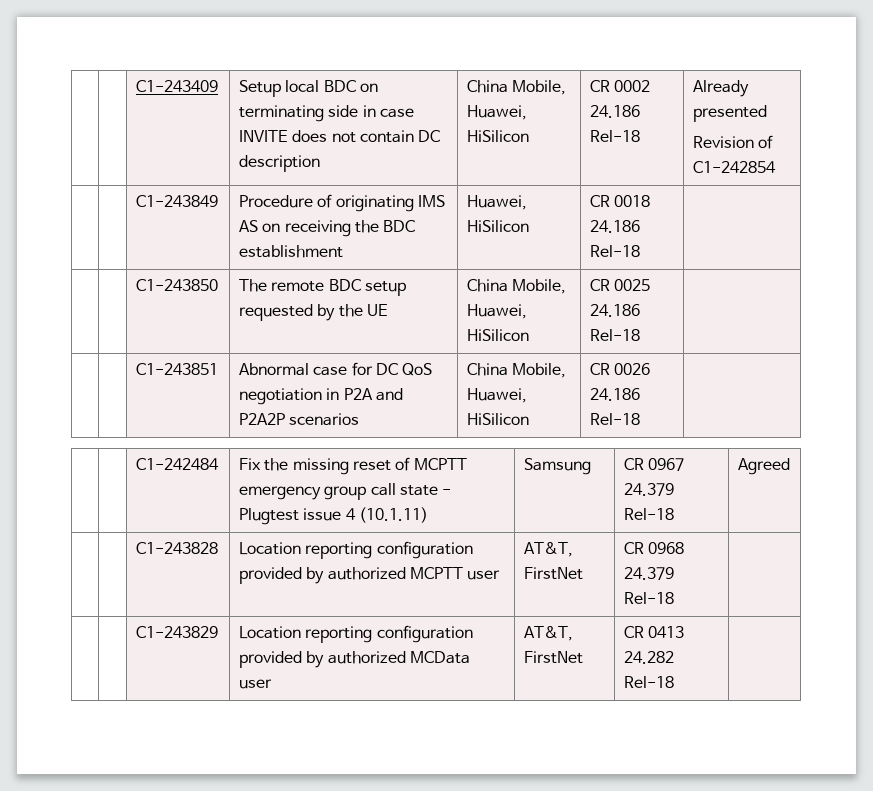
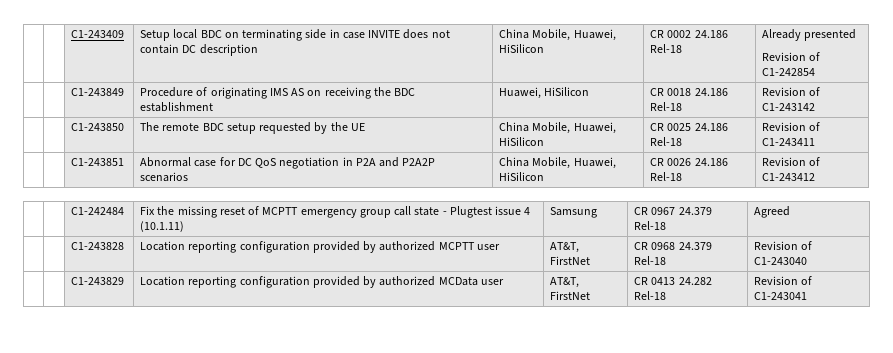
(640, 251) none -> [762,87,821,96] [762,103,816,111] Revision of C1-243142
(640, 335) none -> [762,122,821,131] [762,138,816,146] Revision of C1-243411
(640, 419) none -> [762,157,821,166] [762,173,816,181] Revision of C1-243412
(674, 598) none -> [754,241,813,250] [754,257,808,265] Revision of C1-243040
(674, 682) none -> [754,276,813,285] [754,292,808,300] Revision of C1-243041

